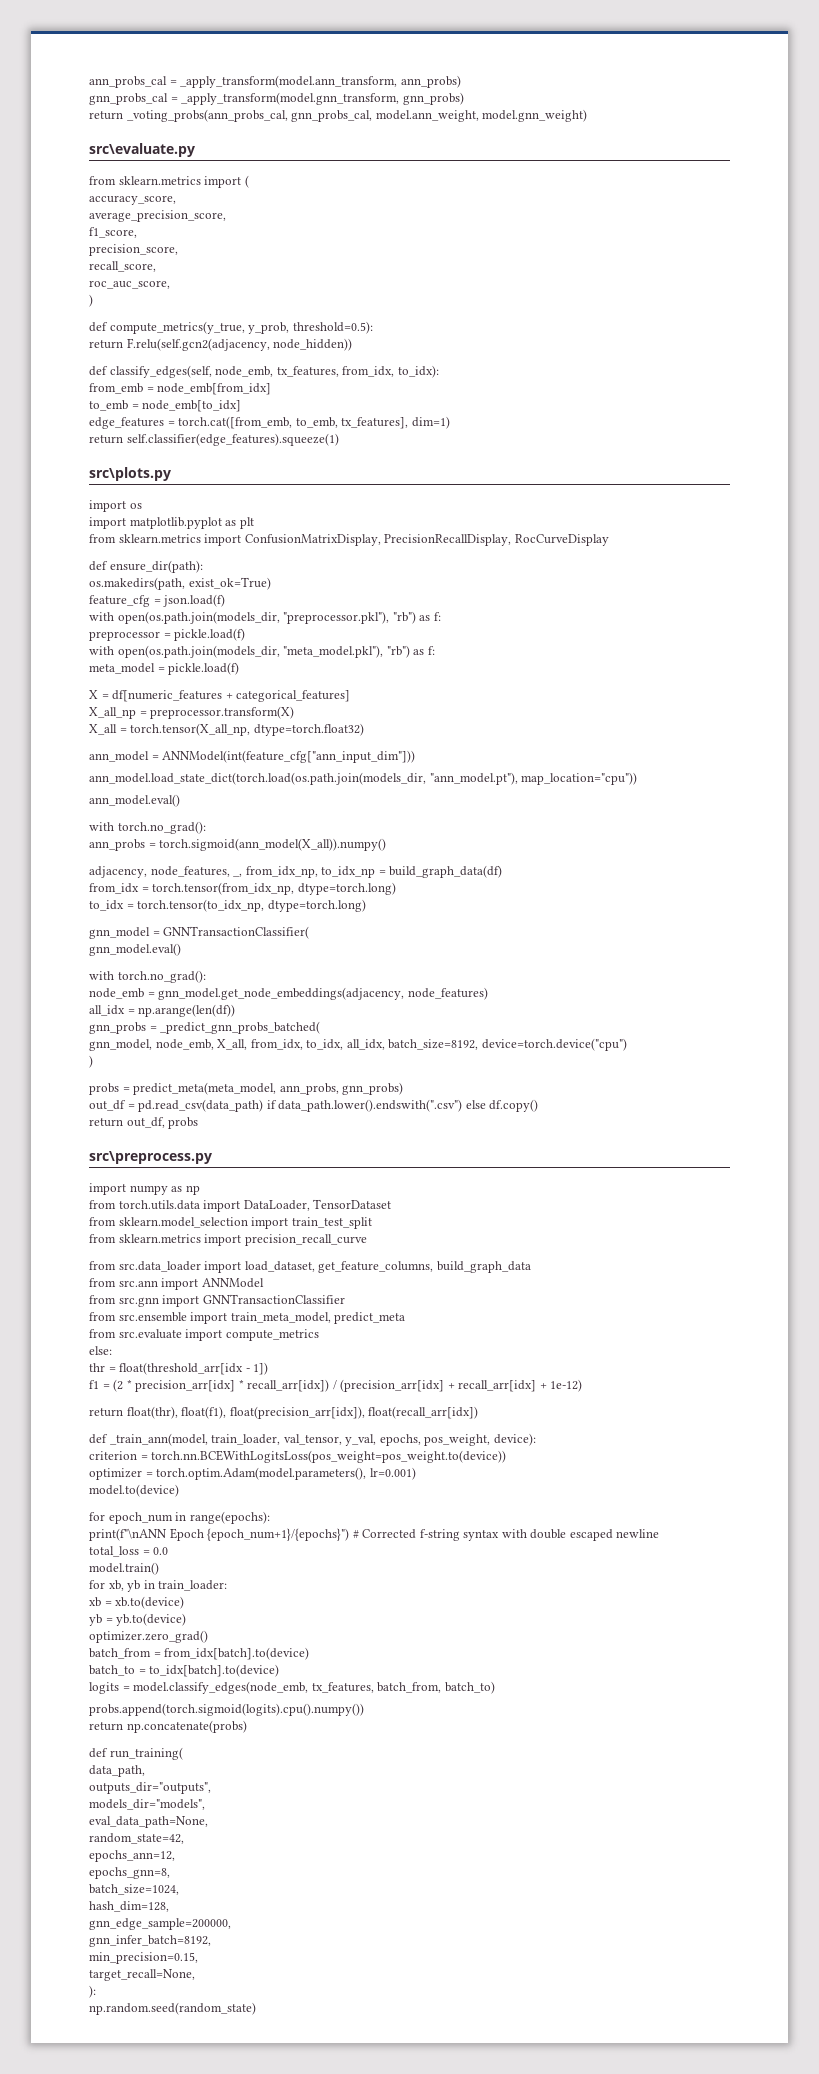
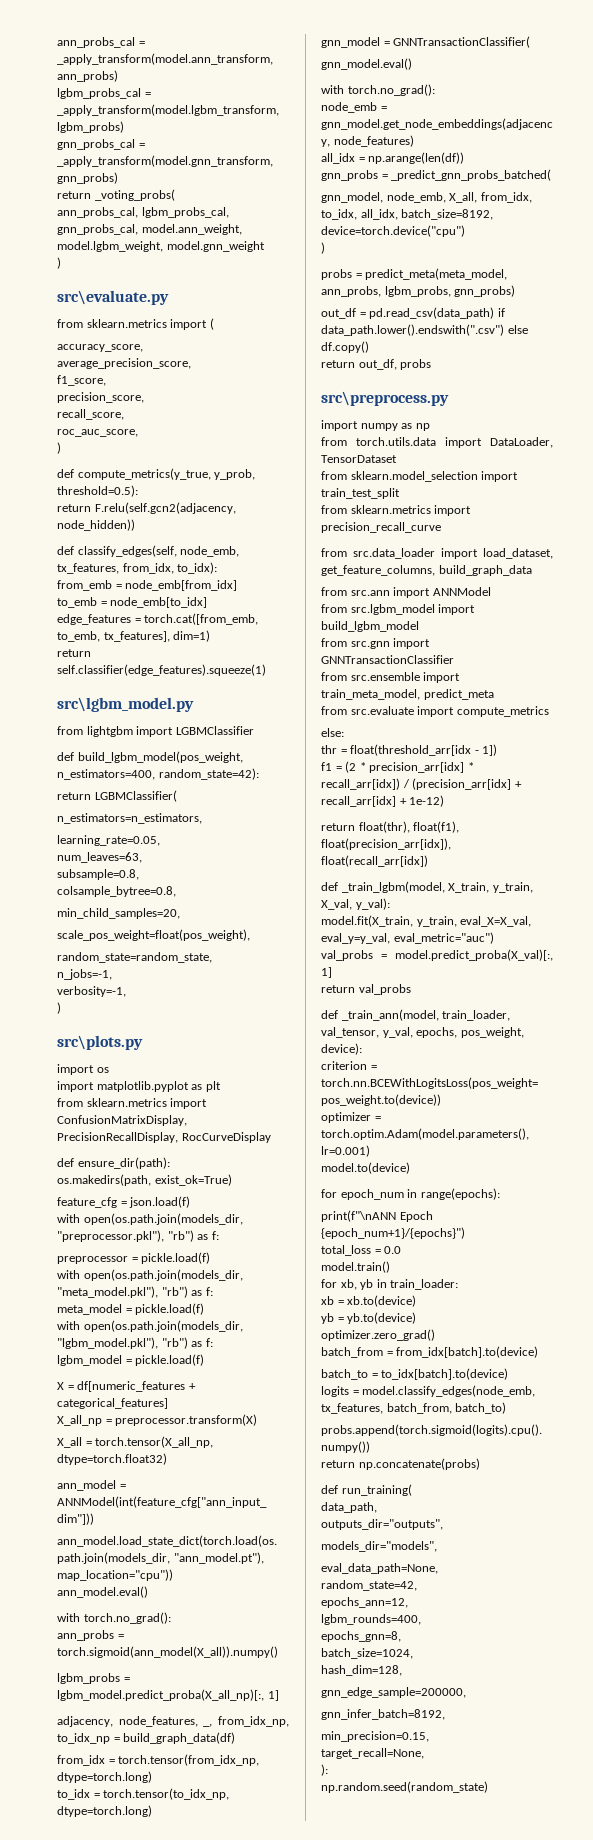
(461, 81) none -> [57,88,151,99] [57,104,279,116] [57,121,124,133] // lgbm_probs_cal = _apply_transform(model.lgbm_transform, lgbm_probs)
[126,109,588,122] _voting_probs(ann_probs_cal, gnn_probs_cal, model.ann_weight, model.gnn_weight) -> [94,189,175,201] [57,207,229,218] [57,224,242,235] [57,241,265,252] [57,257,61,269] _voting_probs( // ann_probs_cal, lgbm_probs_cal, gnn_probs_cal, model.ann_weight, model.lgbm_weight, model.gnn_weight // )
(339, 439) none -> [57,697,194,712] [57,726,254,737] [57,751,243,763] [57,768,259,780] [57,790,177,802] [57,813,202,824] [57,835,160,846] [57,852,142,863] [57,869,139,880] [57,886,176,897] [57,908,180,919] [57,929,250,941] [57,952,212,963] [57,969,112,980] [57,986,126,997] [57,1002,61,1014] // src\lgbm_model.py // from lightgbm import LGBMClassifier // def build_lgbm_model(pos_weight, n_estimators=400, random_state=42): // return LGBMClassifier( // n_estimators=n_estimators, // learning_rate=0.05, // num_leaves=63, // subsample=0.8, // colsample_bytree=0.8, // min_child_samples=20, // scale_pos_weight=float(pos_weight), // random_state=random_state, // n_jobs=-1, // verbosity=-1, // )
(240, 668) none -> [57,1320,243,1332] [57,1337,213,1349] [57,1354,205,1366] // with open(os.path.join(models_dir, "lgbm_model.pkl"), "rb") as f: // lgbm_model = pickle.load(f)
(387, 844) none -> [57,1673,130,1684] [57,1689,279,1701] // lgbm_probs = lgbm_model.predict_proba(X_all_np)[:, 1]
(339, 1089) none -> [384,286,451,297] lgbm_probs,
(264, 1283) none -> [321,604,476,615] [321,621,419,632] // from src.lgbm_model import build_lgbm_model
(479, 1412) none -> [321,881,533,893] [321,898,390,910] [321,915,532,927] [321,932,494,944] [321,949,553,961] [321,967,332,978] [321,984,411,995] // def _train_lgbm(model, X_train, y_train, X_val, y_val): // model.fit(X_train, y_train, eval_X=X_val, eval_y=y_val, eval_metric="auc") // val_probs = model.predict_proba(X_val)[:, 1] // return val_probs
[352,1529,660,1541] # Corrected f-string syntax with double escaped newline -> (465, 1233) none
(175, 1856) none -> [321,1614,421,1625] // lgbm_rounds=400,

